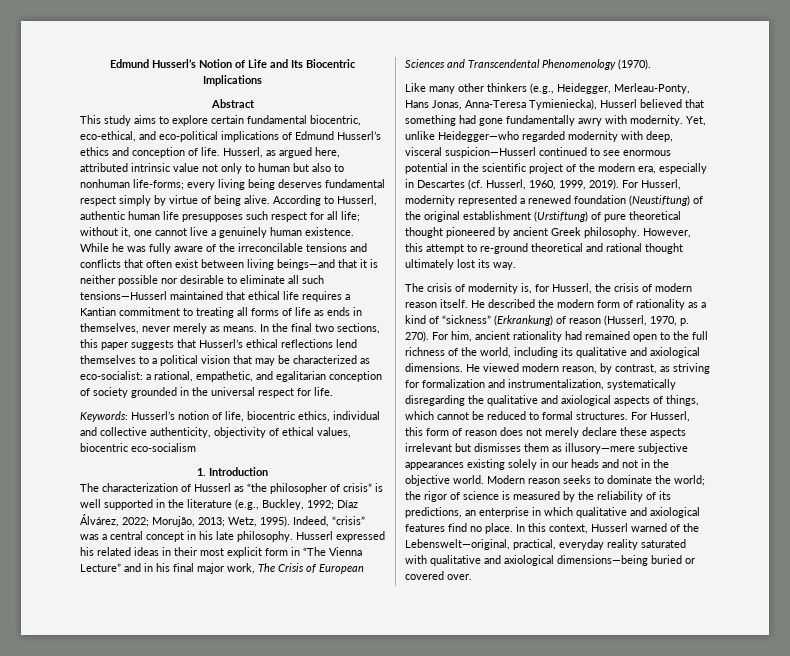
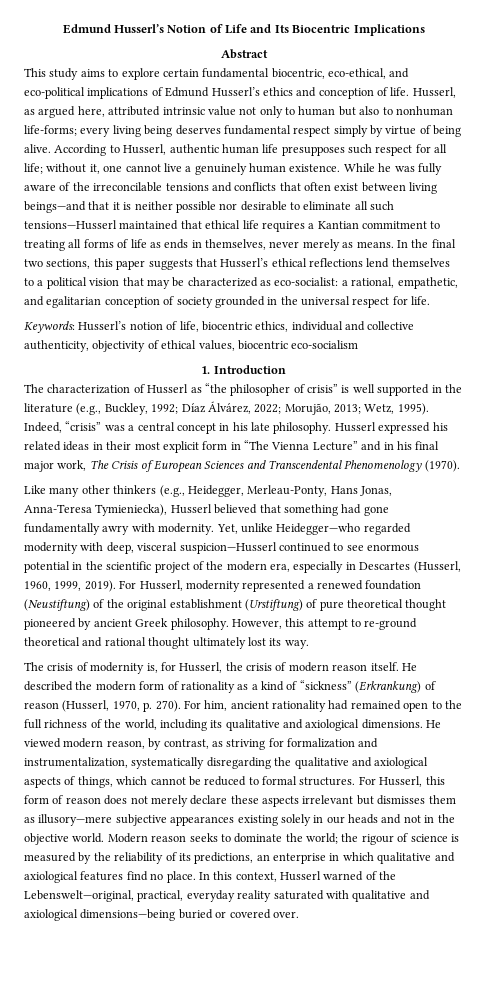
[468,179,526,190] (cf. Husserl, -> [413,561,461,573] (Husserl,
[424,491,447,502] rigor -> [361,834,394,845] rigour

